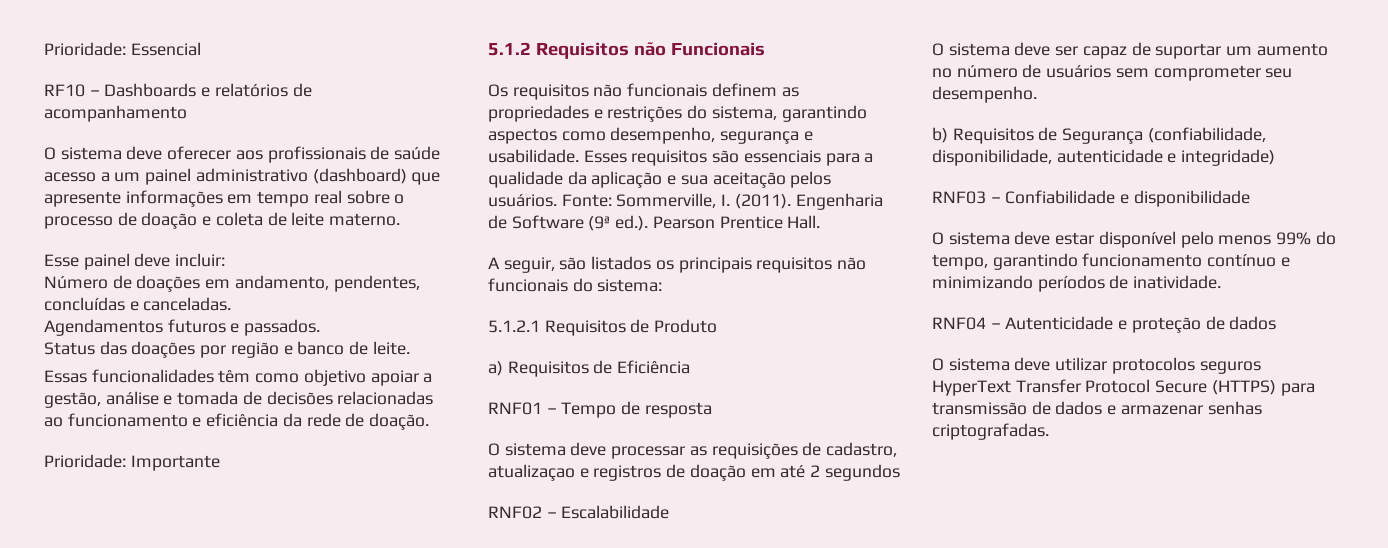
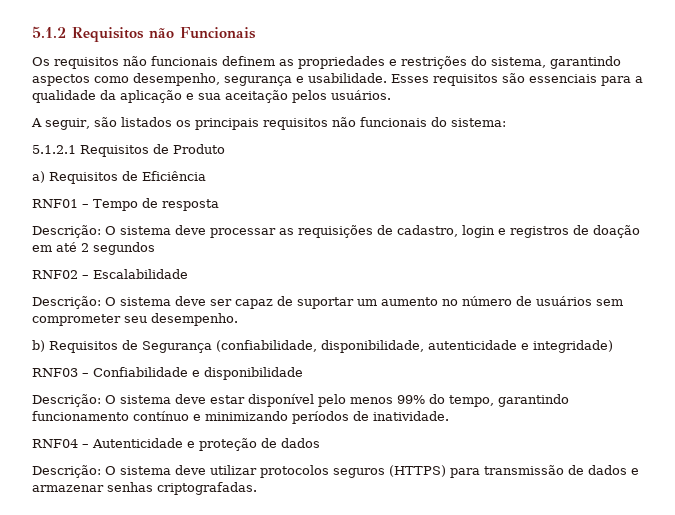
[44,42,201,56] [44,83,312,97] [44,105,187,122] [44,146,441,163] [44,168,441,185] [44,190,405,207] [44,212,401,229] [44,253,226,270] [44,275,420,292] [44,297,232,311] [44,319,321,336] [44,341,410,358] [44,369,433,386] [44,391,434,408] [44,413,430,430] [44,454,220,471] Prioridade: Essencial // RF10 – Dashboards e relatórios de acompanhamento // O sistema deve oferecer aos profissionais de saúde acesso a um painel administrativo (dashboard) que apresente informações em tempo real sobre o processo de doação e coleta de leite materno. // Esse painel deve incluir: // Número de doações em andamento, pendentes, concluídas e canceladas. // Agendamentos futuros e passados. // Status das doações por região e banco de leite. // Essas funcionalidades têm como objetivo apoiar a gestão, análise e tomada de decisões relacionadas ao funcionamento e eficiência da rede de doação. // Prioridade: Importante // -> (32, 32) none
[561,193,883,210] [488,215,821,231] Fonte: Sommerville, I. (2011). Engenharia de Software (9ª ed.). Pearson Prentice Hall. -> (391, 95) none
(712, 410) none -> [32,225,101,238] Descrição:
[488,464,575,481] atualizaçao -> [462,225,495,238] login
(670, 512) none -> [32,296,101,309] Descrição:
(1250, 198) none -> [32,394,101,407] Descrição:
(1277, 323) none -> [32,465,101,478] Descrição:
[932,379,1208,396] HyperText Transfer Protocol Secure -> (385, 473) none

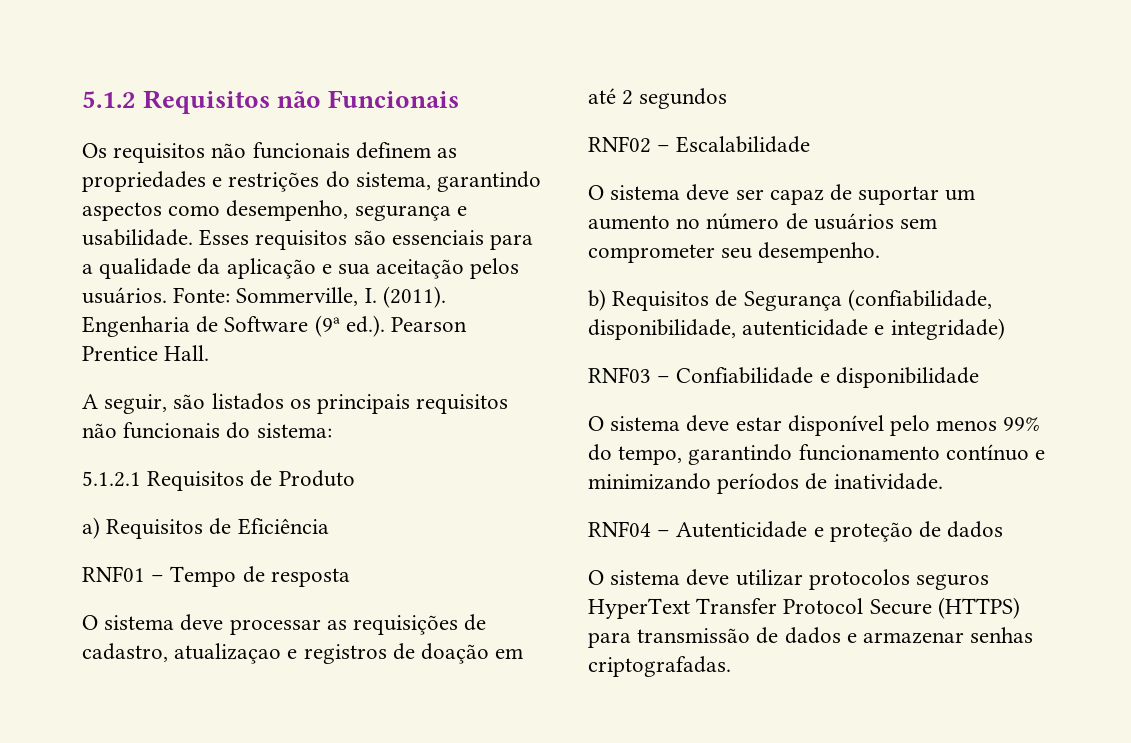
(391, 95) none -> [173,286,446,308] [82,315,468,337] [82,345,210,361] Fonte: Sommerville, I. (2011). Engenharia de Software (9ª ed.). Pearson Prentice Hall.
[32,225,101,238] Descrição: -> (350, 577) none
[462,225,495,238] login -> [174,643,282,664] atualizaçao
[32,296,101,309] Descrição: -> (811, 144) none
[32,394,101,407] Descrição: -> (979, 377) none
[32,465,101,478] Descrição: -> (1004, 529) none
(385, 473) none -> [588,598,932,619] HyperText Transfer Protocol Secure

